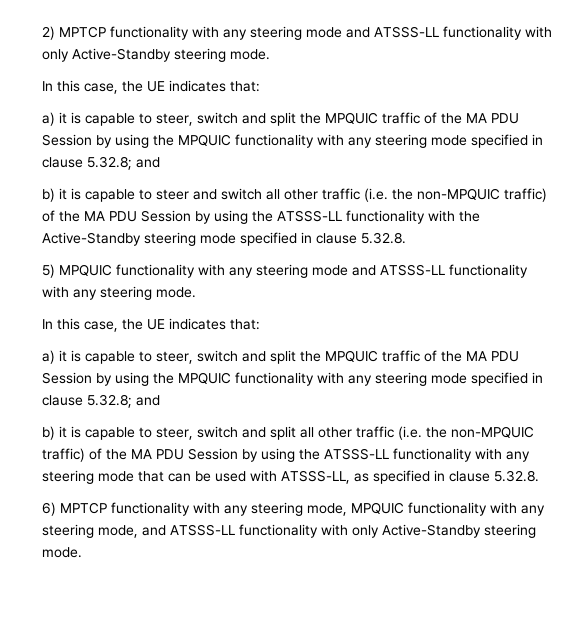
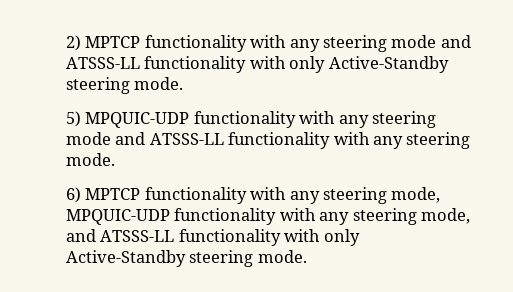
[42,80,261,94] [42,112,520,126] [42,134,544,148] [42,156,161,170] [42,188,548,202] [42,210,481,224] [42,232,407,246] // In this case, the UE indicates that: // a) it is capable to steer, switch and split the MPQUIC traffic of the MA PDU Session by using the MPQUIC functionality with any steering mode specified in clause 5.32.8; and // b) it is capable to steer and switch all other traffic (i.e. the non-MPQUIC traffic) of the MA PDU Session by using the ATSSS-LL functionality with the Active-Standby steering mode specified in clause 5.32.8. -> (184, 83) none
[59,264,113,276] MPQUIC -> [85,112,190,128] MPQUIC-UDP
[42,318,261,332] [42,350,520,364] [42,372,544,386] [42,394,161,408] [42,426,535,440] [42,448,531,462] [42,470,540,484] // In this case, the UE indicates that: // a) it is capable to steer, switch and split the MPQUIC traffic of the MA PDU Session by using the MPQUIC functionality with any steering mode specified in clause 5.32.8; and // b) it is capable to steer, switch and split all other traffic (i.e. the non-MPQUIC traffic) of the MA PDU Session by using the ATSSS-LL functionality with any steering mode that can be used with ATSSS-LL, as specified in clause 5.32.8. -> (115, 159) none
[351,502,405,514] MPQUIC -> [65,209,170,225] MPQUIC-UDP

